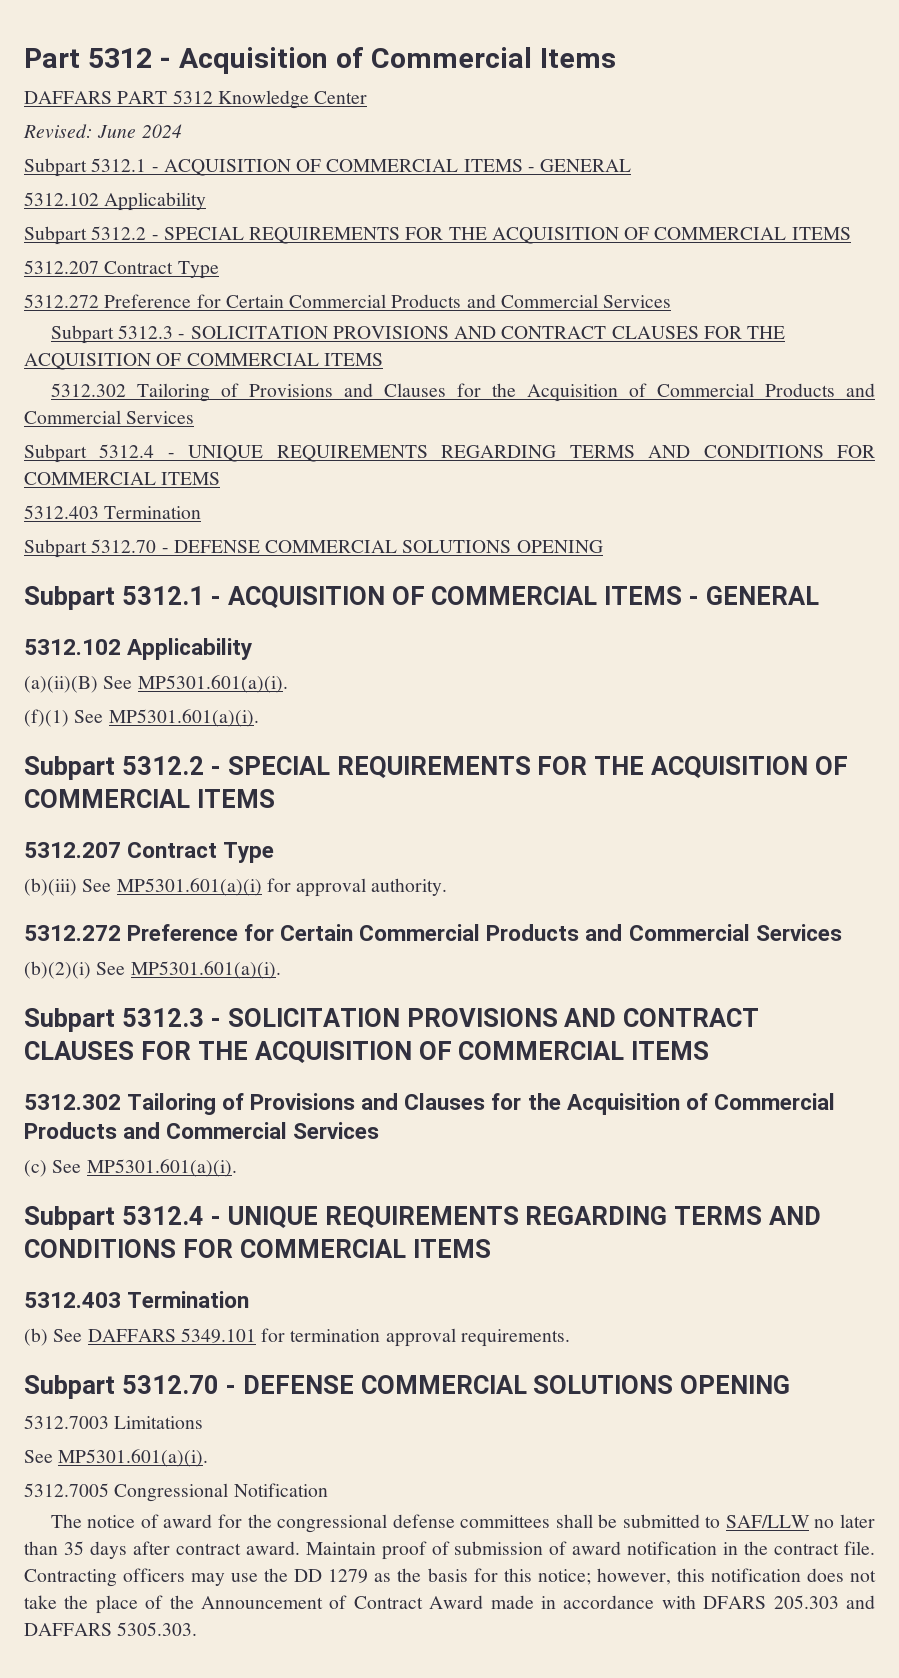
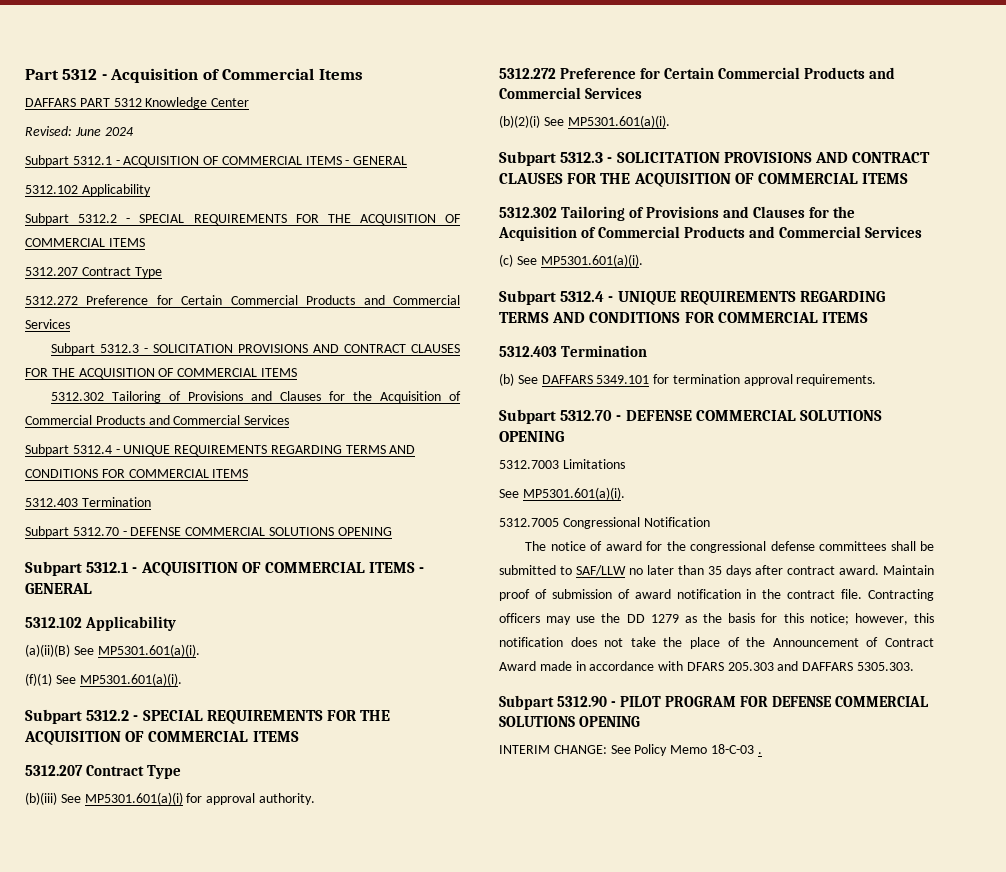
(198, 1629) none -> [499,695,930,710] [499,716,641,727] [499,744,762,756] // Subpart 5312.90 - PILOT PROGRAM FOR DEFENSE COMMERCIAL SOLUTIONS OPENING // INTERIM CHANGE: See Policy Memo 18-C-03 .

